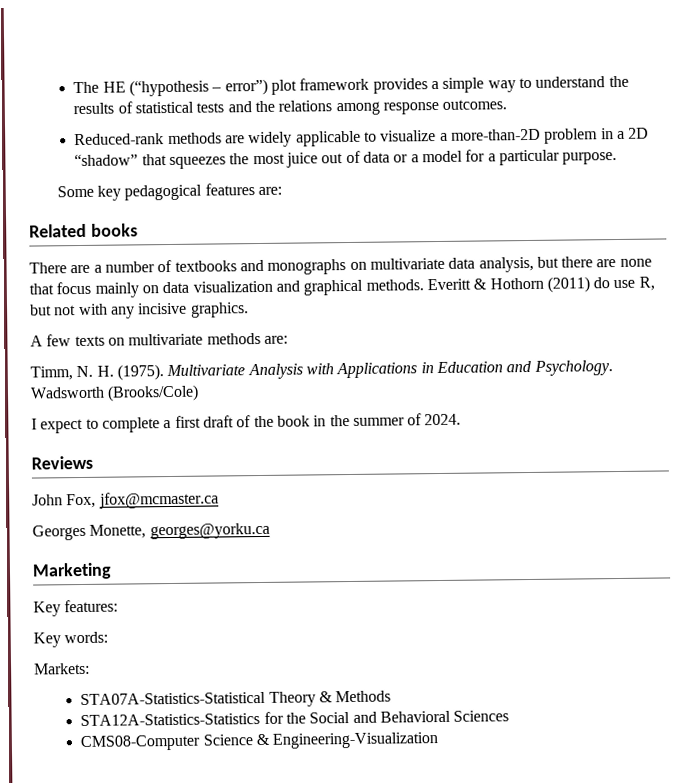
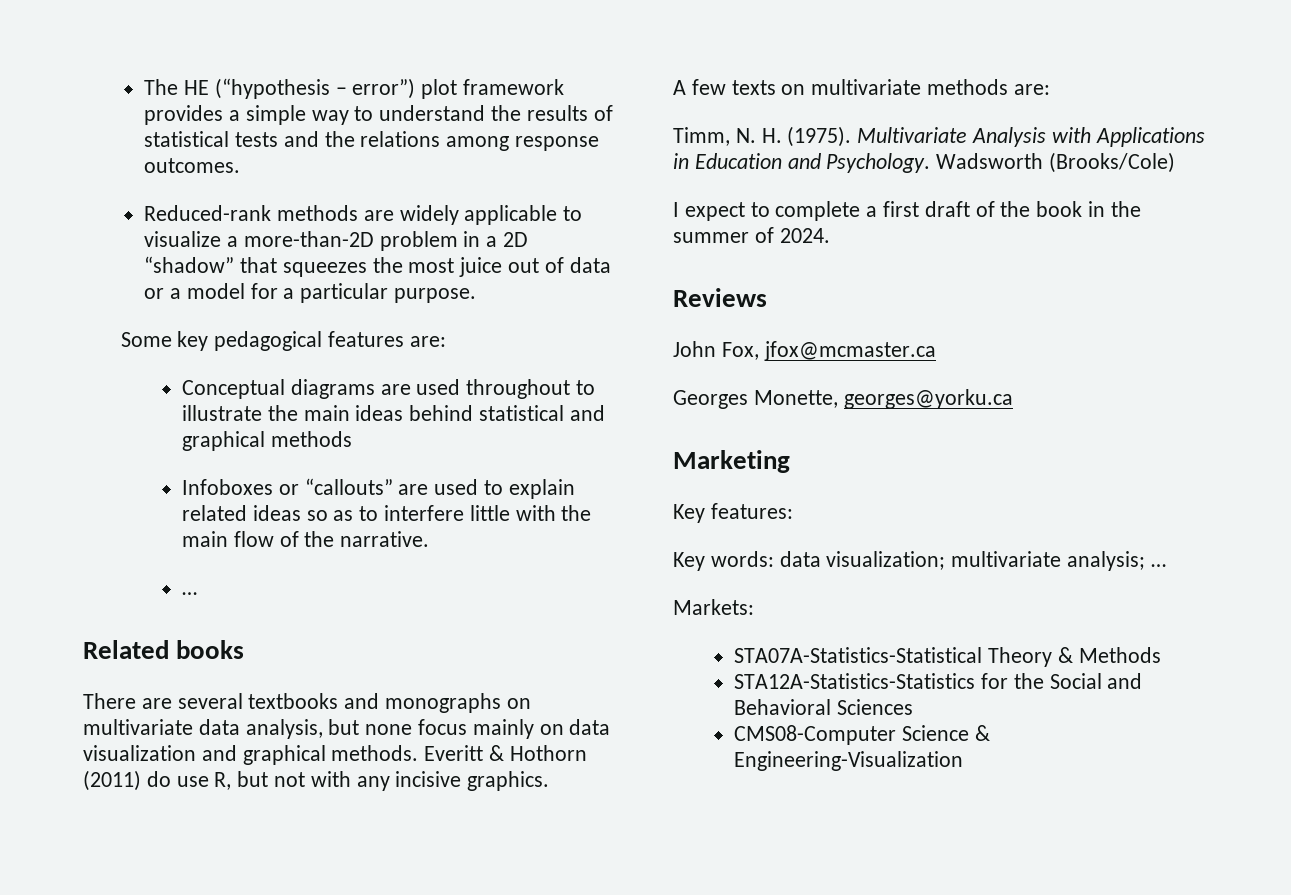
(283, 191) none -> [181,379,595,399] [181,405,605,421] [181,431,352,451] [181,478,575,499] [181,505,592,521] [181,531,430,547] [181,592,197,595] // Conceptual diagrams are used throughout to illustrate the main ideas behind statistical and graphical methods // Infoboxes or “callouts” are used to explain related ideas so as to interfere little with the main flow of the narrative. // …
[93,259,173,273] a number of -> [177,693,243,709] several
[536,256,652,268] [29,283,54,295] but there are none that -> [328,719,413,735] but none
(109, 637) none -> [779,551,1166,571] data visualization; multivariate analysis; …

